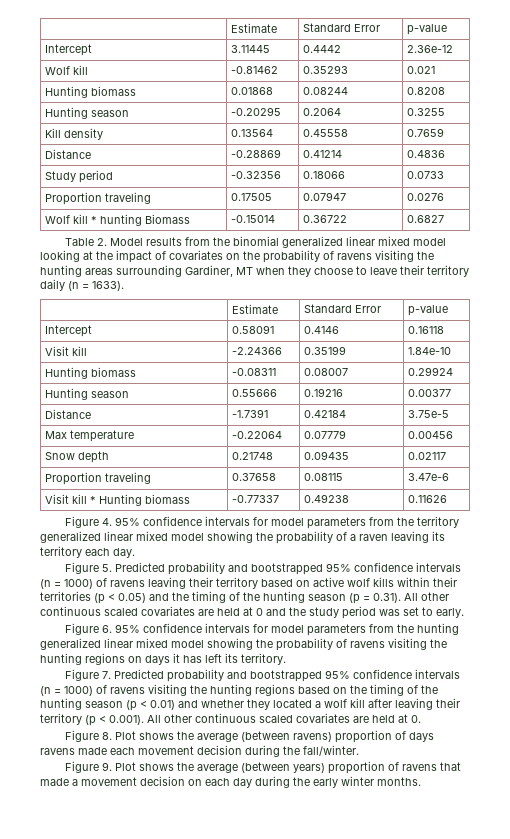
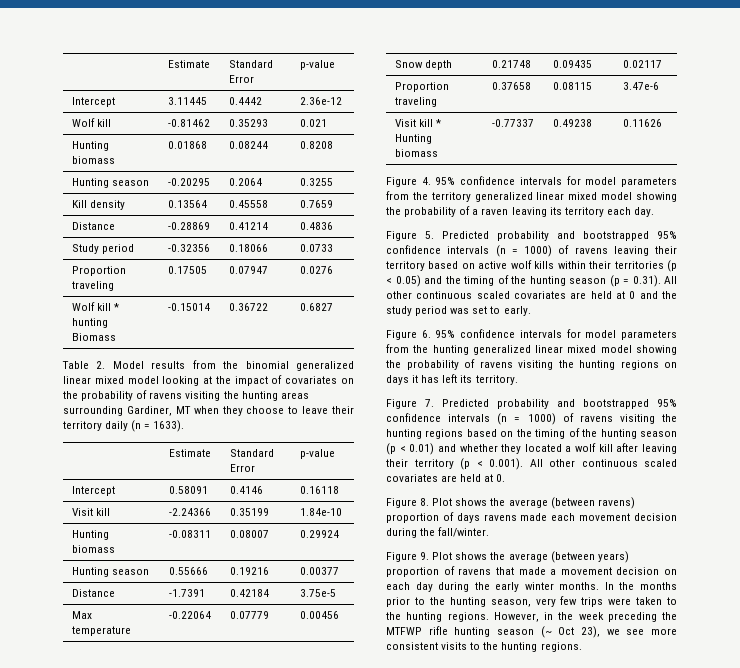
(421, 781) none -> [604,582,677,590] [386,596,677,607] [386,612,677,622] [386,626,677,638] [386,642,582,652] In the months prior to the hunting season, very few trips were taken to the hunting regions. However, in the week preceding the MTFWP rifle hunting season (~ Oct 23), we see more consistent visits to the hunting regions.

